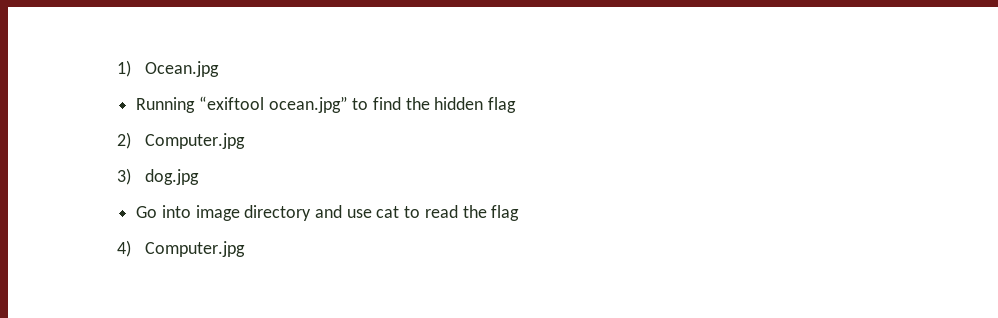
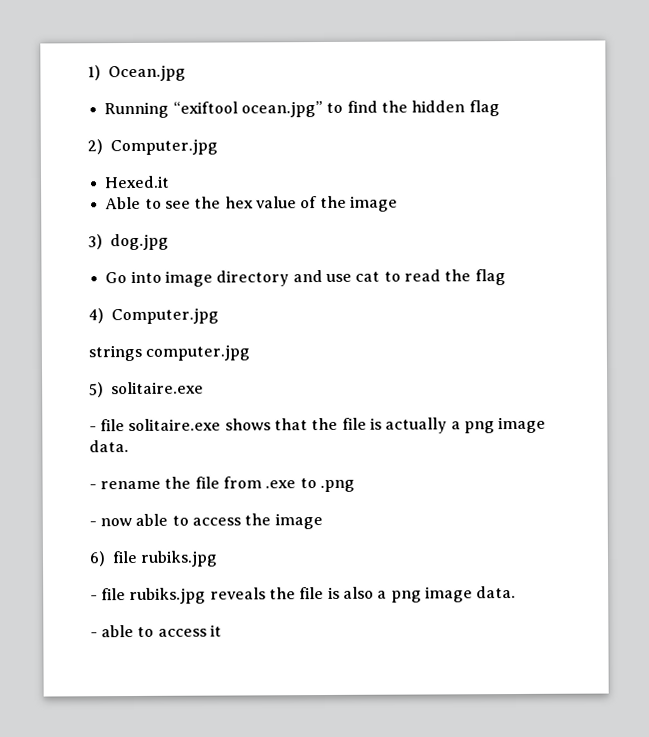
(245, 141) none -> [104,175,171,189] [105,195,398,212] // Hexed.it // Able to see the hex value of the image
(245, 249) none -> [87,344,251,362] [88,381,204,398] [88,416,547,434] [88,440,129,453] [88,476,356,493] [88,513,323,530] [88,550,219,567] [89,585,517,605] [89,624,223,638] // strings computer.jpg // 5) solitaire.exe // - file solitaire.exe shows that the file is actually a png image data. // - rename the file from .exe to .png // - now able to access the image // 6) file rubiks.jpg // - file rubiks.jpg reveals the file is also a png image data. // - able to access it

